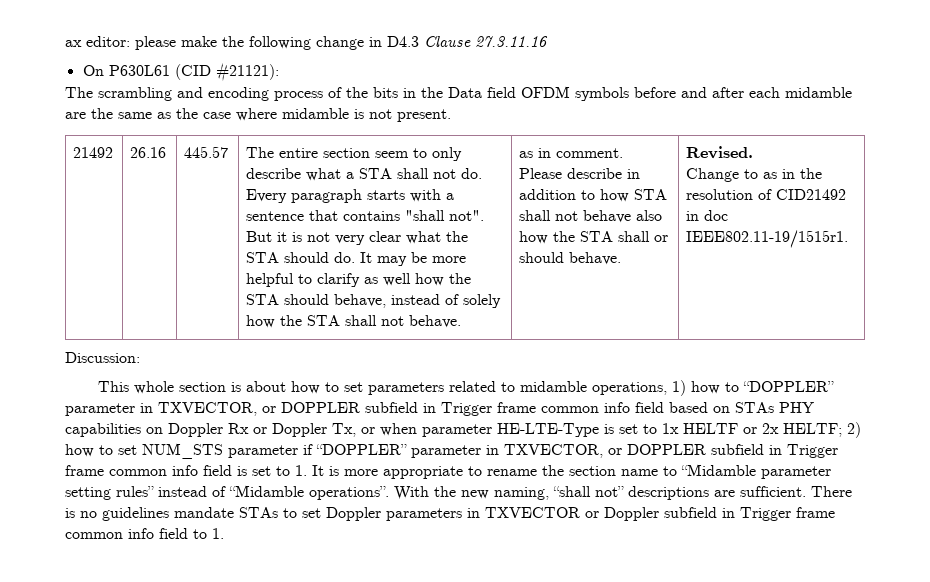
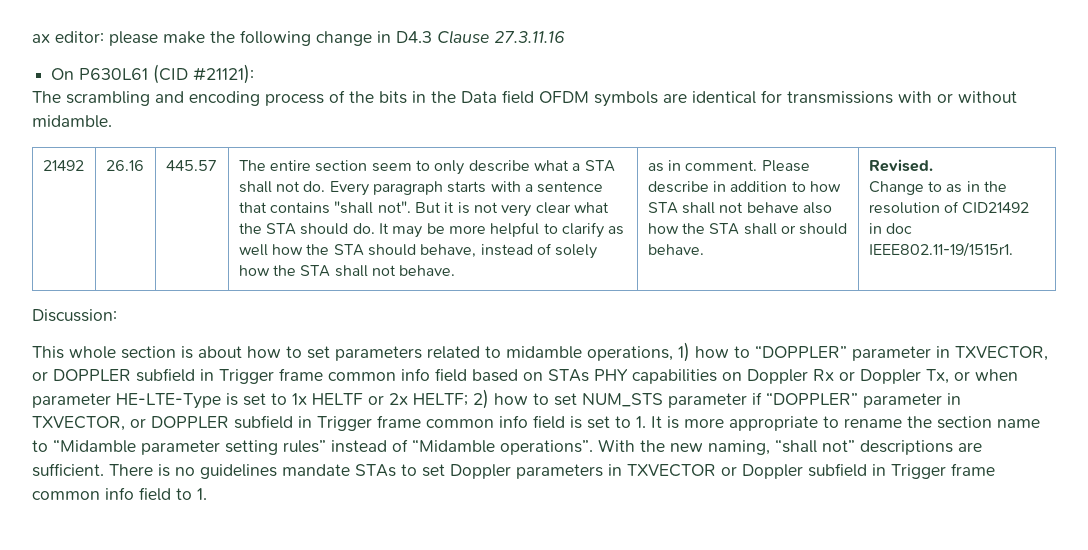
[634,87,852,98] [65,108,451,122] before and after each midamble are the same as the case where midamble is not present. -> [663,90,1017,104] [32,115,112,128] are identical for transmissions with or without midamble.

